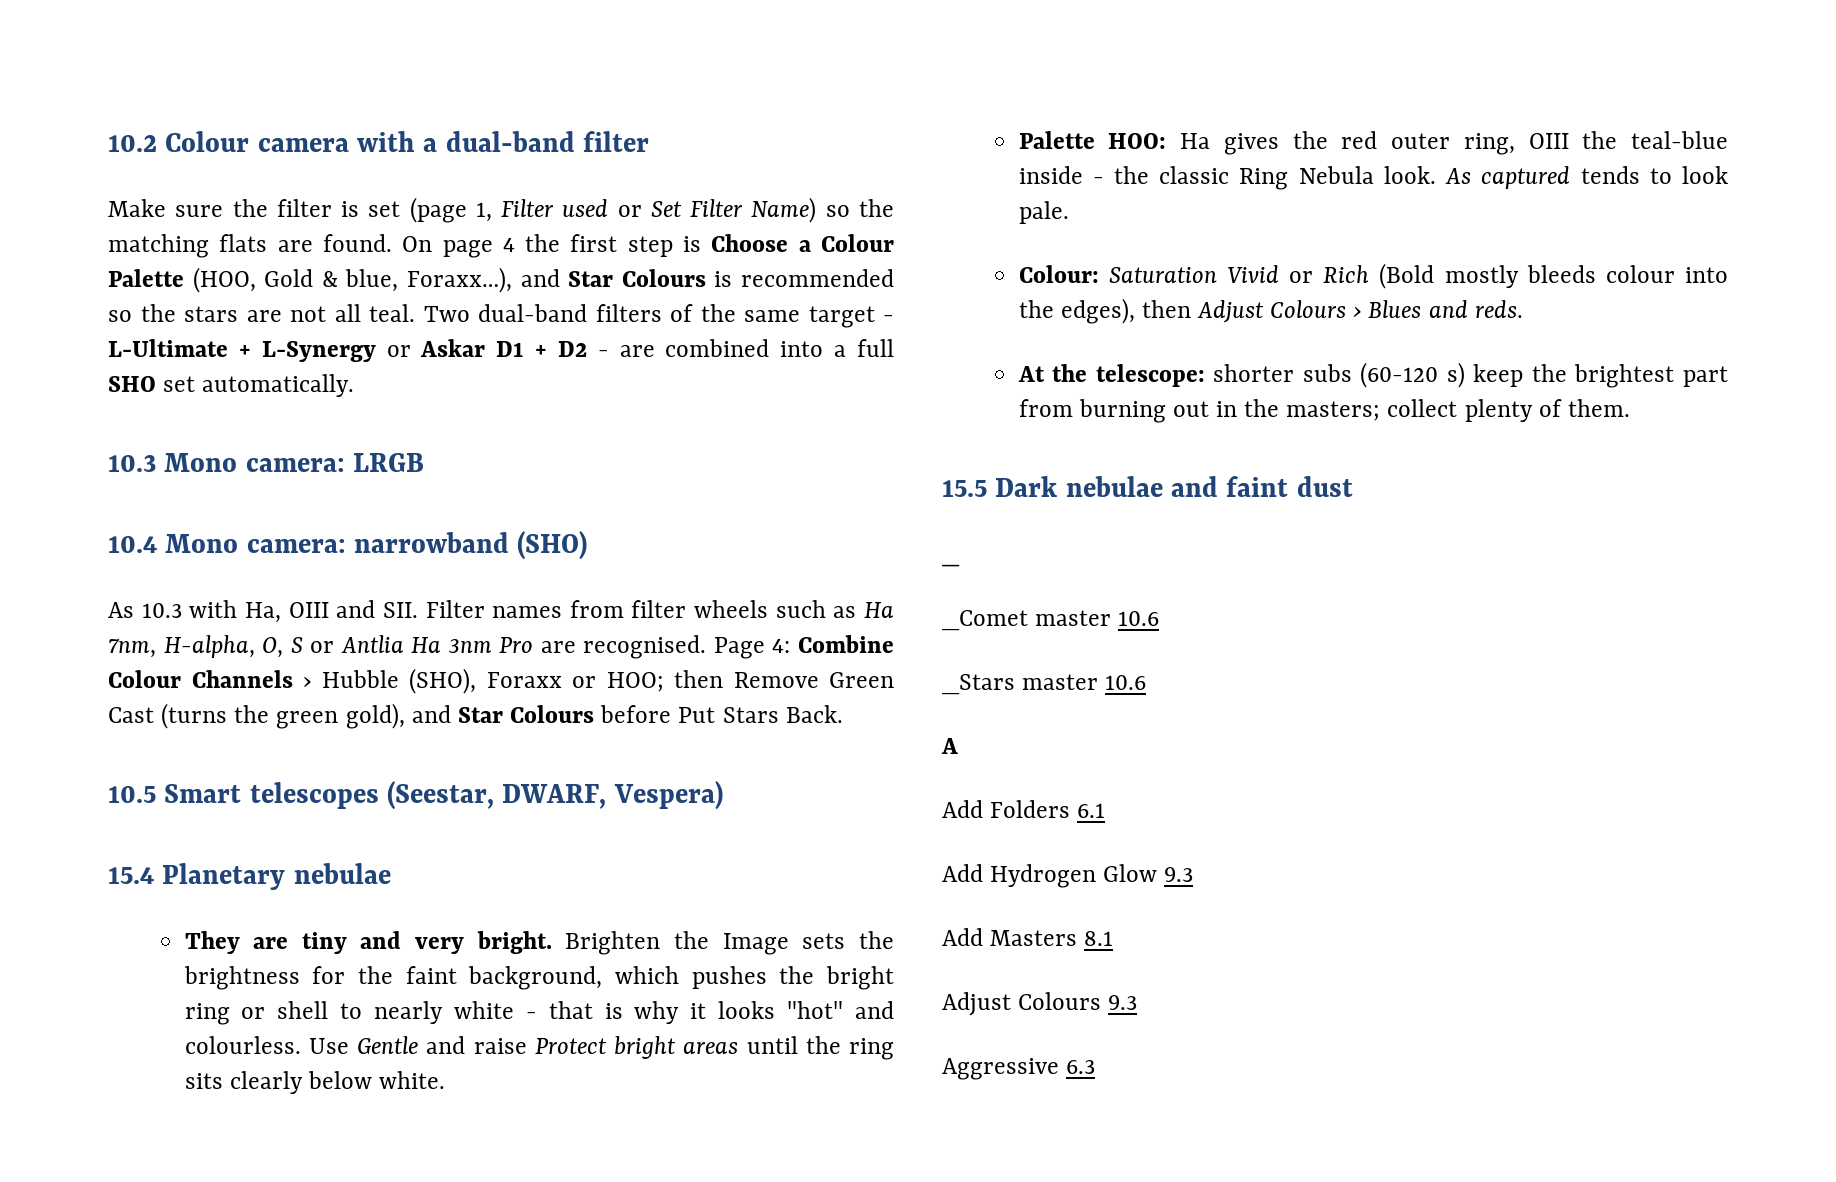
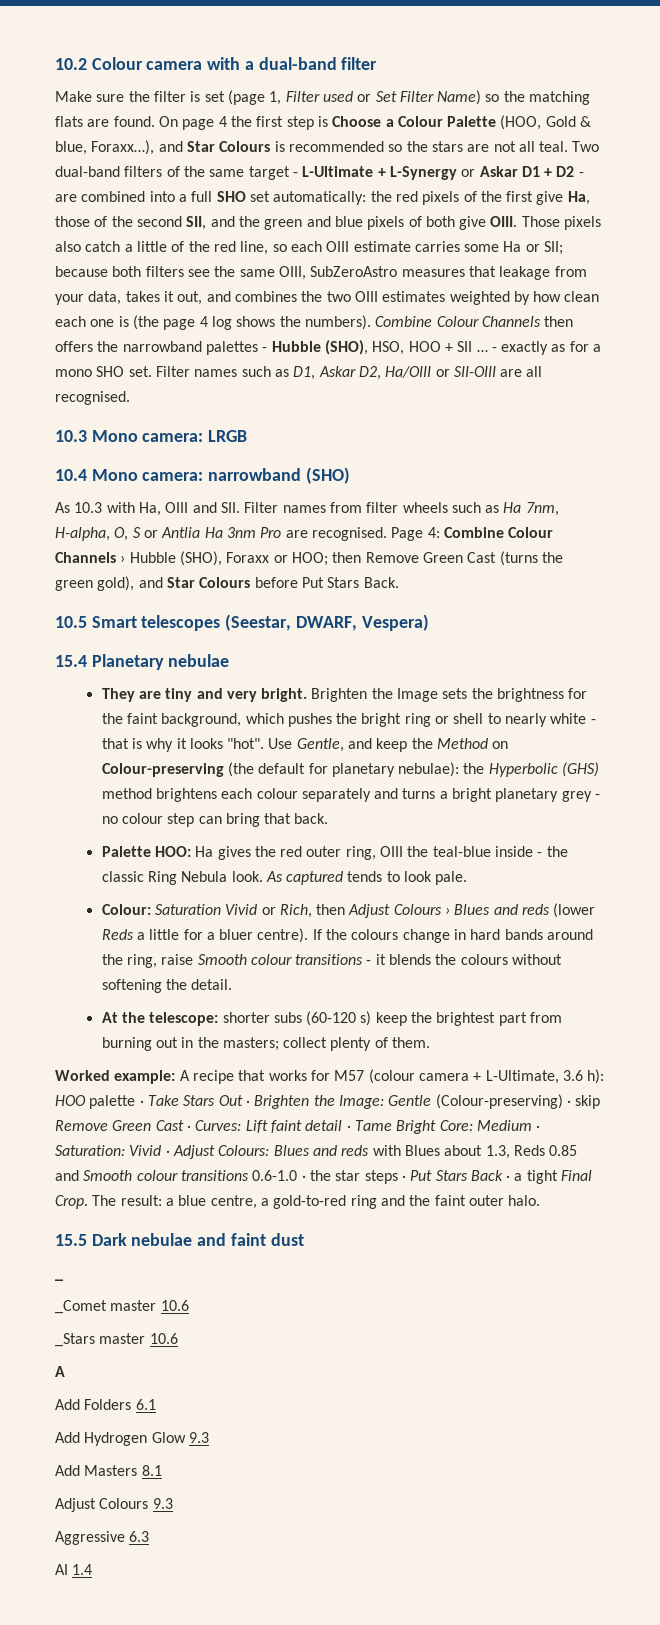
[202,374,355,397] automatically. -> [273,191,590,205] [55,216,602,230] [55,241,564,255] [55,266,587,280] [55,291,600,305] [55,315,574,330] [55,340,602,355] [55,366,543,380] [55,391,130,405] automatically: the red pixels of the first give Ha, those of the second SII, and the green and blue pixels of both give OIII. Those pixels also catch a little of the red line, so each OIII estimate carries some Ha or SII; because both filters see the same OIII, SubZeroAstro measures that leakage from your data, takes it out, and combines the two OIII estimates weighted by how clean each one is (the page 4 log shows the numbers). Combine Colour Channels then offers the narrowband palettes - Hubble (SHO), HSO, HOO + SII … - exactly as for a mono SHO set. Filter names such as D1, Askar D2, Ha/OIII or SII-OIII are all recognised.
[787,1001,895,1019] [184,1036,894,1060] [184,1071,445,1094] "hot" and colourless. Use Gentle and raise Protect bright areas until the ring sits clearly below white. -> [227,738,509,752] [101,762,600,777] [101,788,601,802] [101,813,329,827] "hot". Use Gentle, and keep the Method on Colour-preserving (the default for planetary nebulae): the Hyperbolic (GHS) method brightens each colour separately and turns a bright planetary grey - no colour step can bring that back.
[1323,263,1728,289] [1018,298,1135,324] Rich (Bold mostly bleeds colour into the edges), -> [279,904,312,918] Rich,
[1474,300,1523,318] reds. -> [522,903,596,918] [101,928,594,943] [101,954,563,968] [101,979,233,993] reds (lower Reds a little for a bluer centre). If the colours change in hard bands around the ring, raise Smooth colour transitions - it blends the colours without softening the detail.
(1630, 408) none -> [55,1069,605,1084] [55,1094,601,1109] [55,1120,541,1134] [55,1145,578,1159] [55,1170,593,1184] [55,1195,541,1209] // Worked example: A recipe that works for M57 (colour camera + L-Ultimate, 3.6 h): HOO palette · Take Stars Out · Brighten the Image: Gentle (Colour-preserving) · skip Remove Green Cast · Curves: Lift faint detail · Tame Bright Core: Medium · Saturation: Vivid · Adjust Colours: Blues and reds with Blues about 1.3, Reds 0.85 and Smooth colour transitions 0.6-1.0 · the star steps · Put Stars Back · a tight Final Crop. The result: a blue centre, a gold-to-red ring and the faint outer halo.
(1096, 1067) none -> [55,1564,93,1575] // AI 1.4

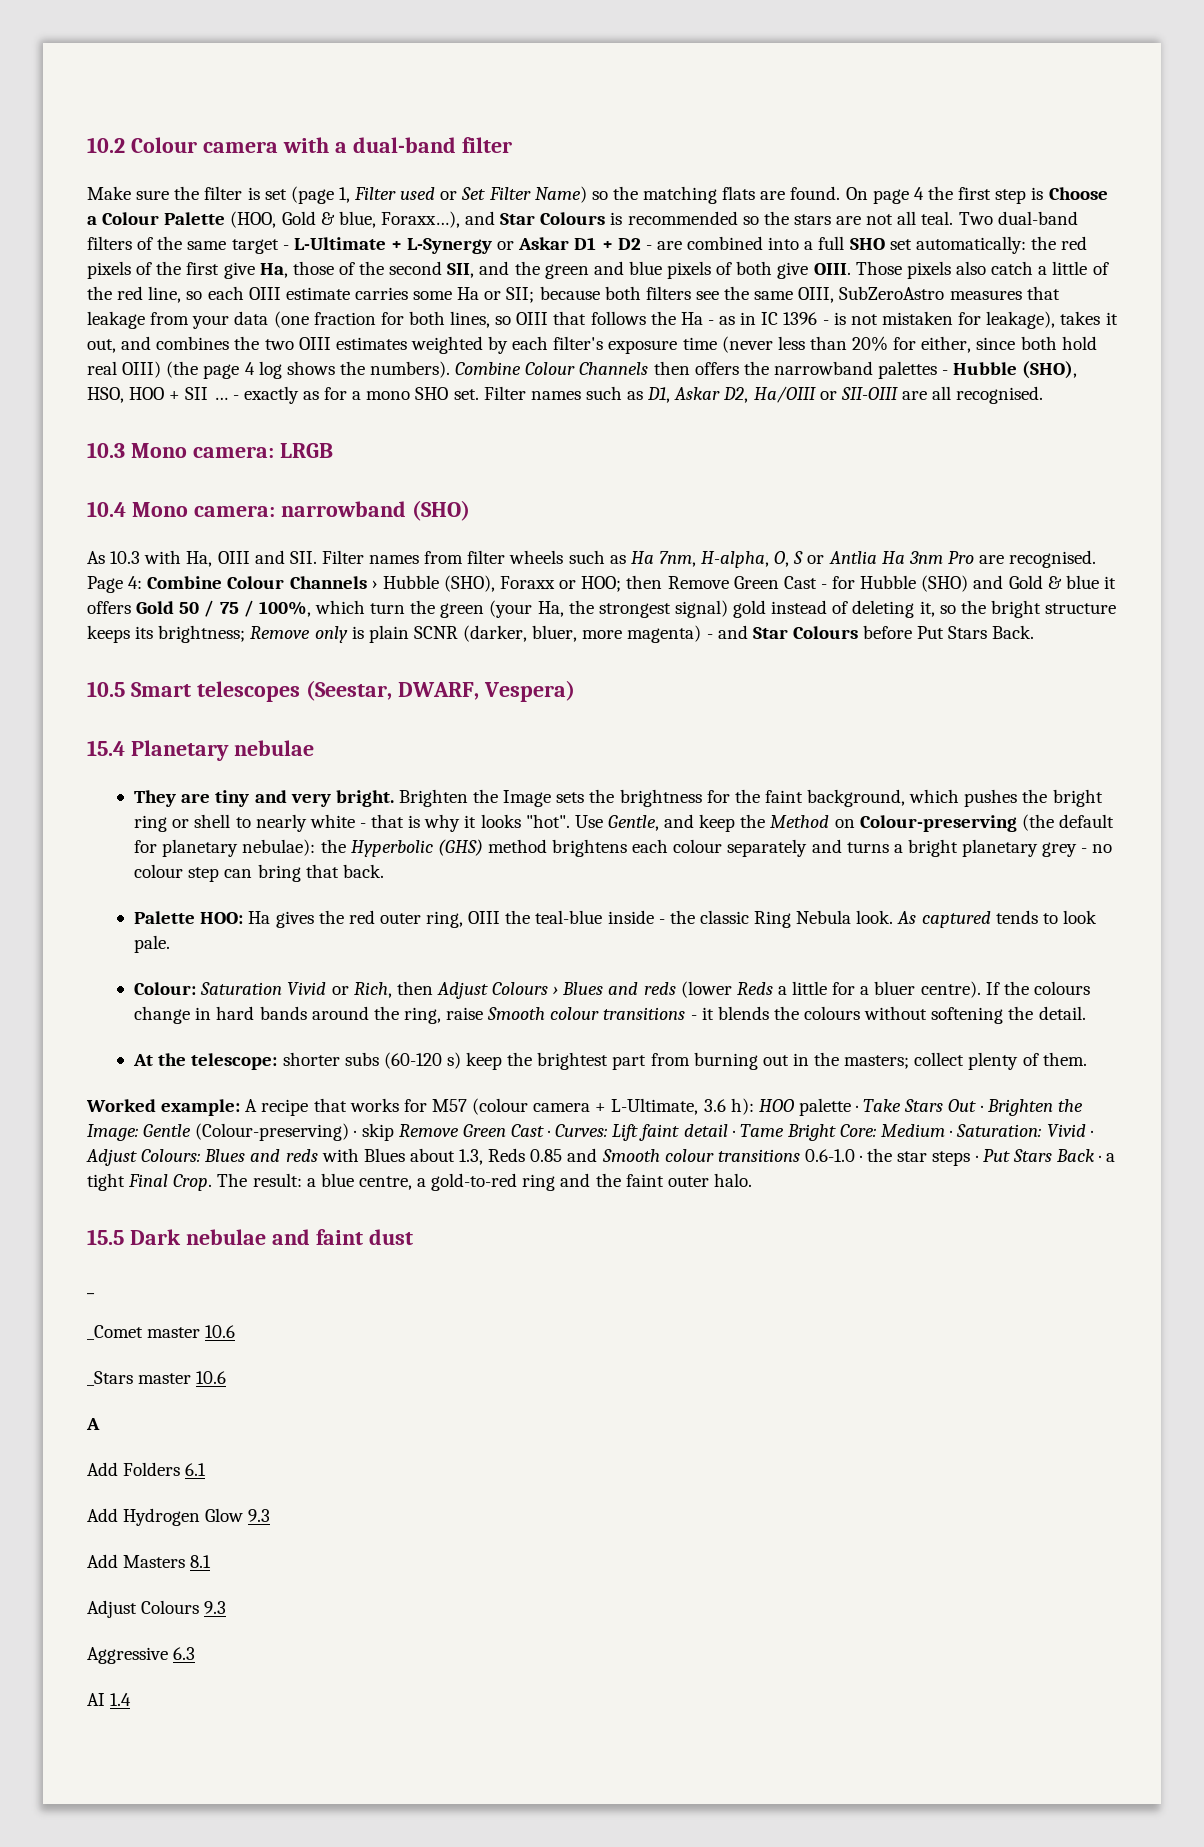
[88,291,122,305] data, -> [234,311,1056,329] data (one fraction for both lines, so OIII that follows the Ha - as in IC 1396 - is not mistaken for leakage),
[533,291,600,302] [55,316,129,327] how clean each one is -> [512,336,1097,354] [87,361,162,378] each filter's exposure time (never less than 20% for either, since both hold real OIII)
[499,551,563,566] [55,576,135,591] (turns the green gold), -> [820,575,1116,592] [87,600,1117,618] [87,625,713,643] - for Hubble (SHO) and Gold & blue it offers Gold 50 / 75 / 100%, which turn the green (your Ha, the strongest signal) gold instead of deleting it, so the bright structure keeps its brightness; Remove only is plain SCNR (darker, bluer, more magenta) -

